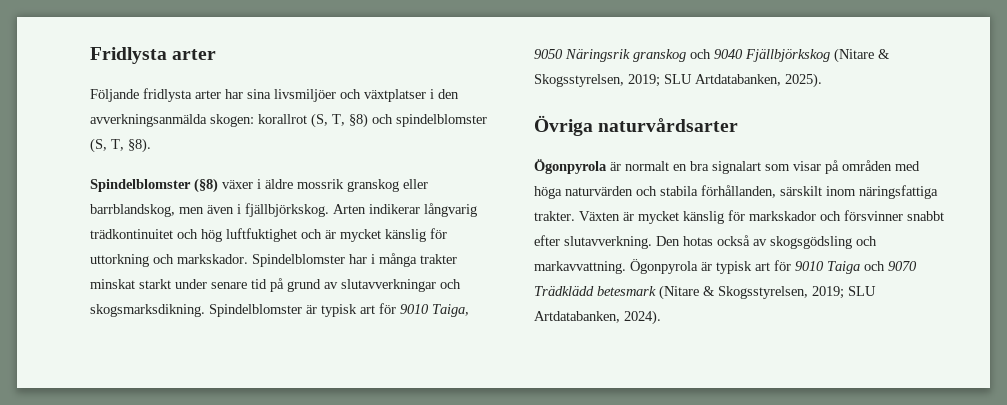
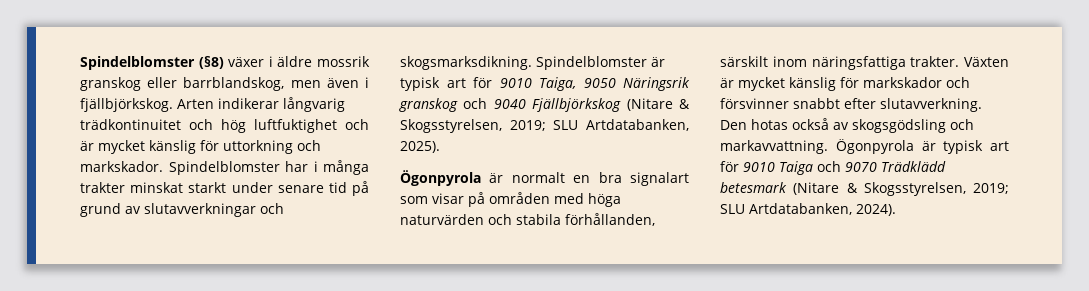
[90,47,217,64] [90,88,459,102] [90,113,487,128] [90,138,151,153] Fridlysta arter // Följande fridlysta arter har sina livsmiljöer och växtplatser i den avverkningsanmälda skogen: korallrot (S, T, §8) och spindelblomster (S, T, §8). // -> (80, 63) none
[534,115,739,136] // Övriga naturvårdsarter -> (440, 147) none

